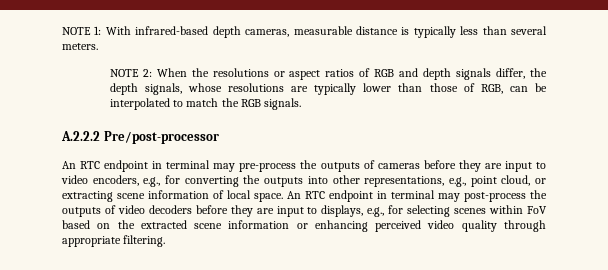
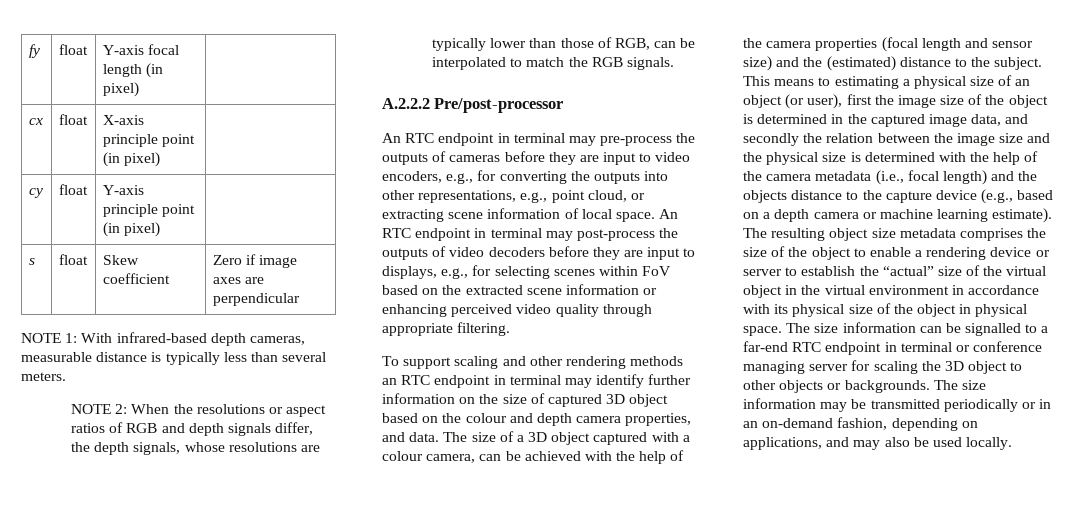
(62, 31) none -> [28,44,40,58] [58,44,88,55] [102,44,179,55] [102,63,163,78] [102,82,139,97] [28,118,43,125] [58,114,88,125] [102,115,144,125] [102,134,195,147] [102,152,160,167] [28,188,43,198] [58,184,88,195] [102,185,144,195] [102,204,195,217] [102,222,160,237] [28,258,35,265] [58,254,88,265] [102,255,139,265] [102,273,170,284] [212,254,298,268] [212,277,264,284] [212,293,300,306] fy | float | Y-axis focal length (in pixel) | // cx | float | X-axis principle point (in pixel) | // cy | float | Y-axis principle point (in pixel) | // s | float | Skew coefficient | Zero if image axes are perpendicular //
(166, 241) none -> [382,356,684,369] [382,374,692,388] [382,393,669,407] [382,413,692,426] [382,431,690,445] [382,450,685,464] [743,37,1034,52] [743,56,1043,71] [743,75,1031,89] [743,94,1048,109] [743,114,1029,127] [743,133,1051,146] [743,151,1039,165] [743,170,1038,185] [743,189,1054,204] [743,208,1053,223] [743,228,1047,241] [743,246,1050,260] [743,265,1047,276] [743,285,1040,298] [743,303,1028,317] [743,322,1049,336] [743,341,1043,355] [743,360,1023,374] [743,380,986,393] [743,398,1052,412] [743,417,978,431] [743,437,1013,450] // To support scaling and other rendering methods an RTC endpoint in terminal may identify further information on the size of captured 3D object based on the colour and depth camera properties, and data. The size of a 3D object captured with a colour camera, can be achieved with the help of the camera properties (focal length and sensor size) and the (estimated) distance to the subject. This means to estimating a physical size of an object (or user), first the image size of the object is determined in the captured image data, and secondly the relation between the image size and the physical size is determined with the help of the camera metadata (i.e., focal length) and the objects distance to the capture device (e.g., based on a depth camera or machine learning estimate). The resulting object size metadata comprises the size of the object to enable a rendering device or server to establish the “actual” size of the virtual object in the virtual environment in accordance with its physical size of the object in physical space. The size information can be signalled to a far-end RTC endpoint in terminal or conference managing server for scaling the 3D object to other objects or backgrounds. The size information may be transmitted periodically or in an on-demand fashion, depending on applications, and may also be used locally.

